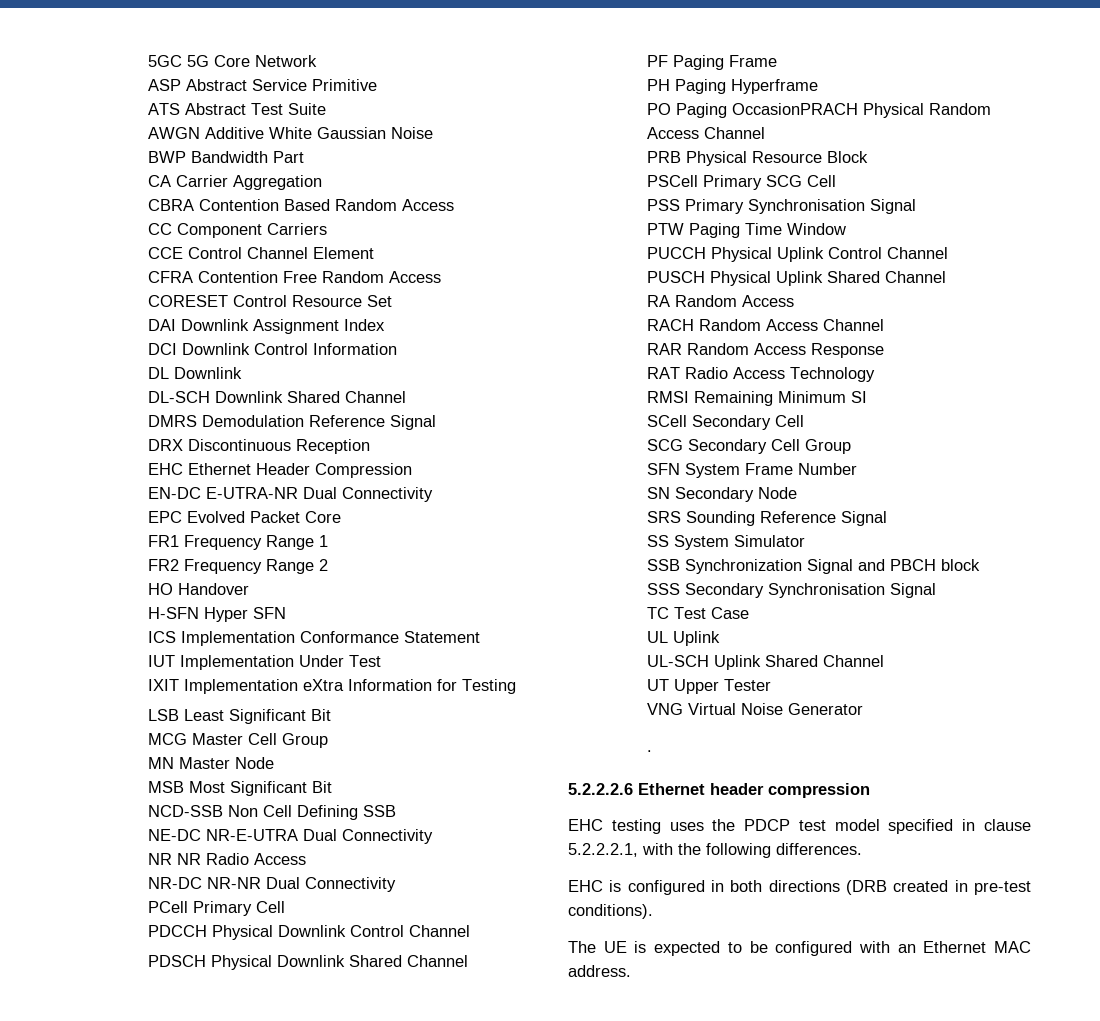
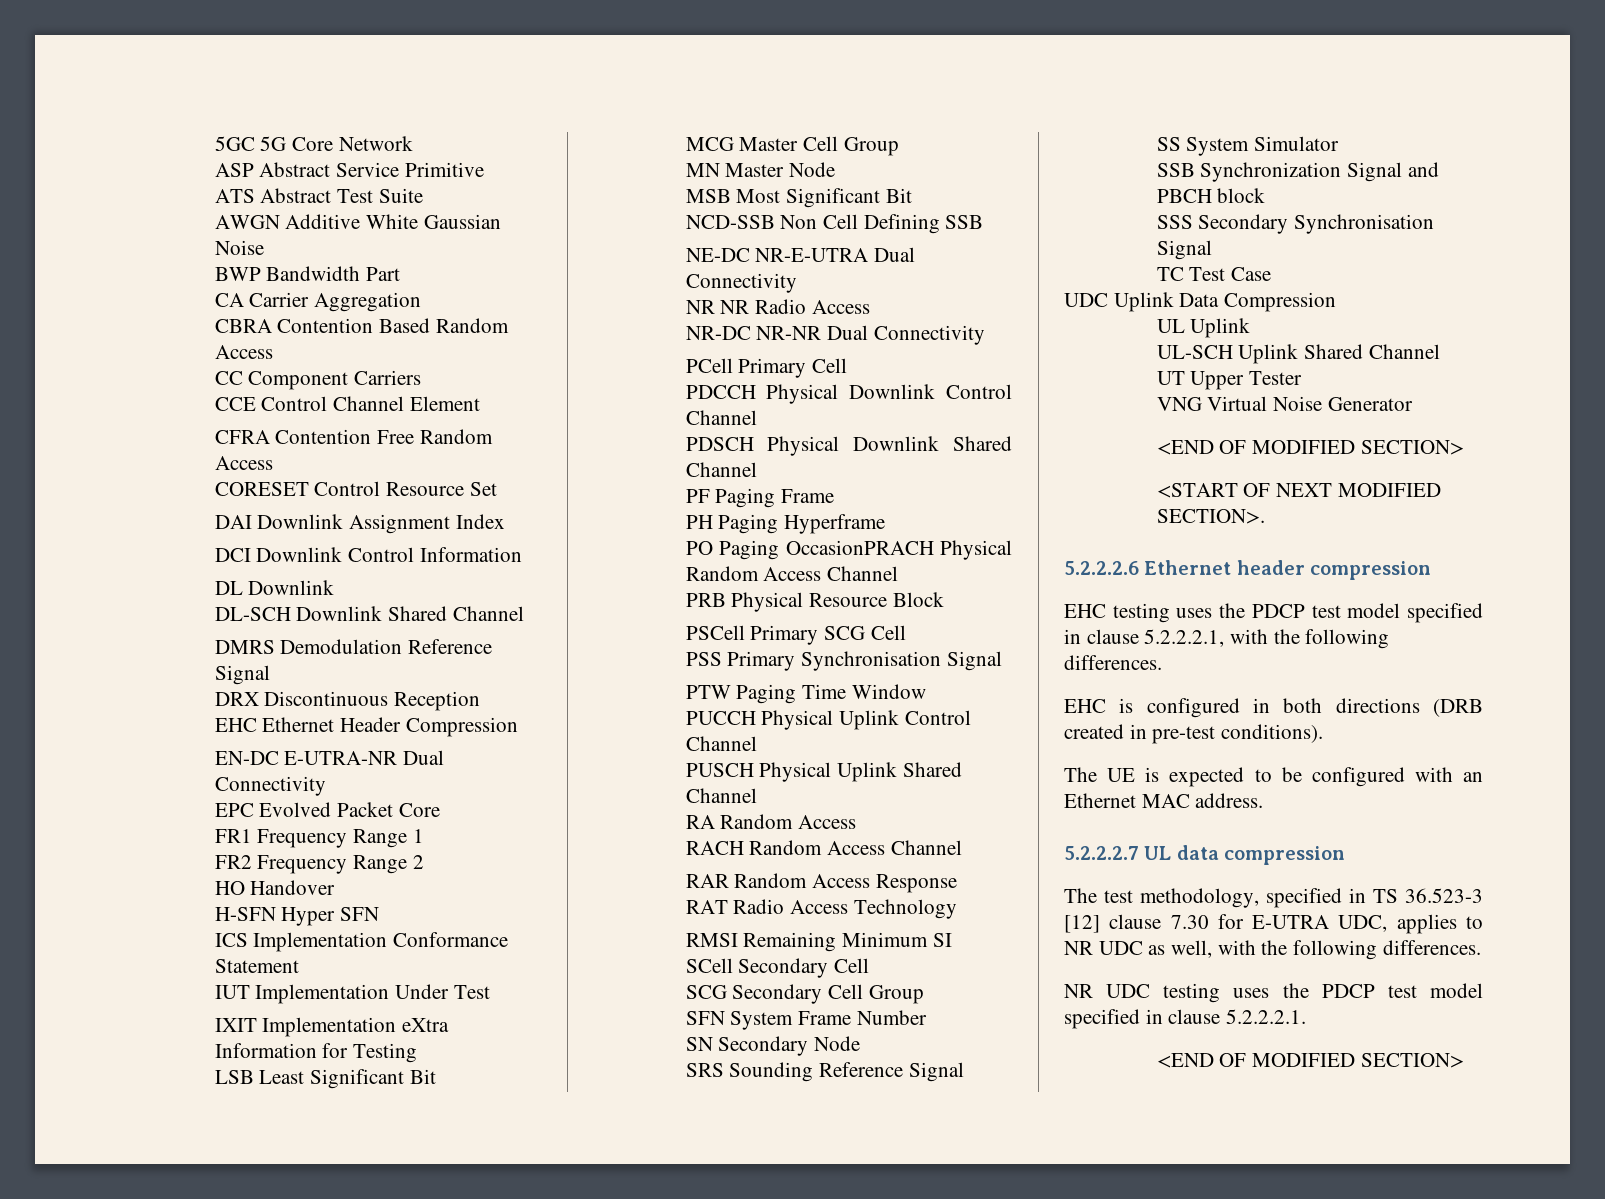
(749, 613) none -> [1064,292,1337,312] // UDC Uplink Data Compression
[646,750,652,752] . -> [1156,440,1464,455] [1156,483,1441,498] [1156,509,1265,524] <END OF MODIFIED SECTION> // <START OF NEXT MODIFIED SECTION>.
(631, 971) none -> [1064,845,1346,865] [1064,888,1483,908] [1064,914,1483,934] [1064,940,1481,960] [1064,983,1483,1003] [1064,1009,1307,1029] [1156,1053,1464,1068] // 5.2.2.2.7 UL data compression // The test methodology, specified in TS 36.523-3 [12] clause 7.30 for E-UTRA UDC, applies to NR UDC as well, with the following differences. // NR UDC testing uses the PDCP test model specified in clause 5.2.2.2.1. // <END OF MODIFIED SECTION>

